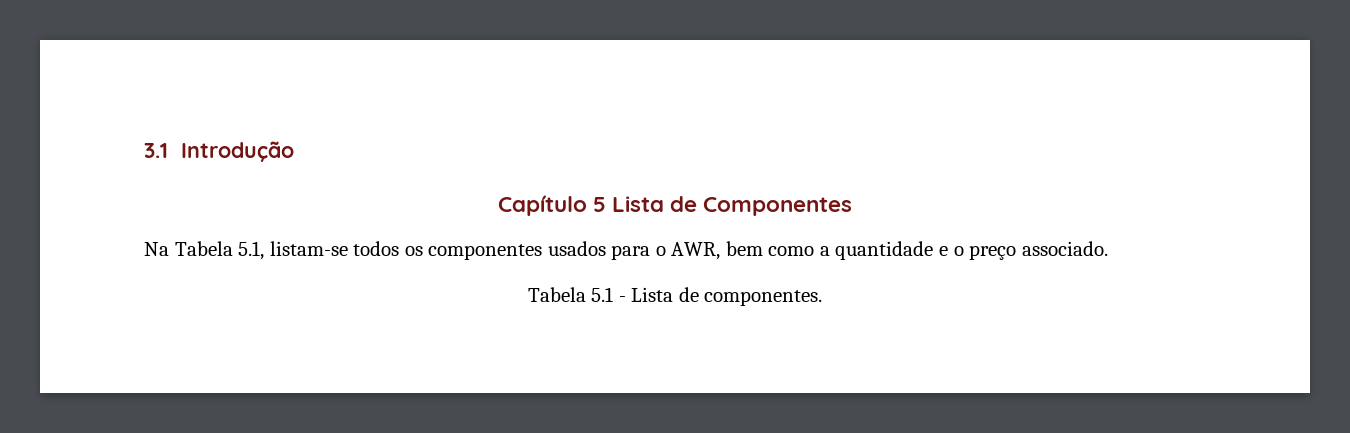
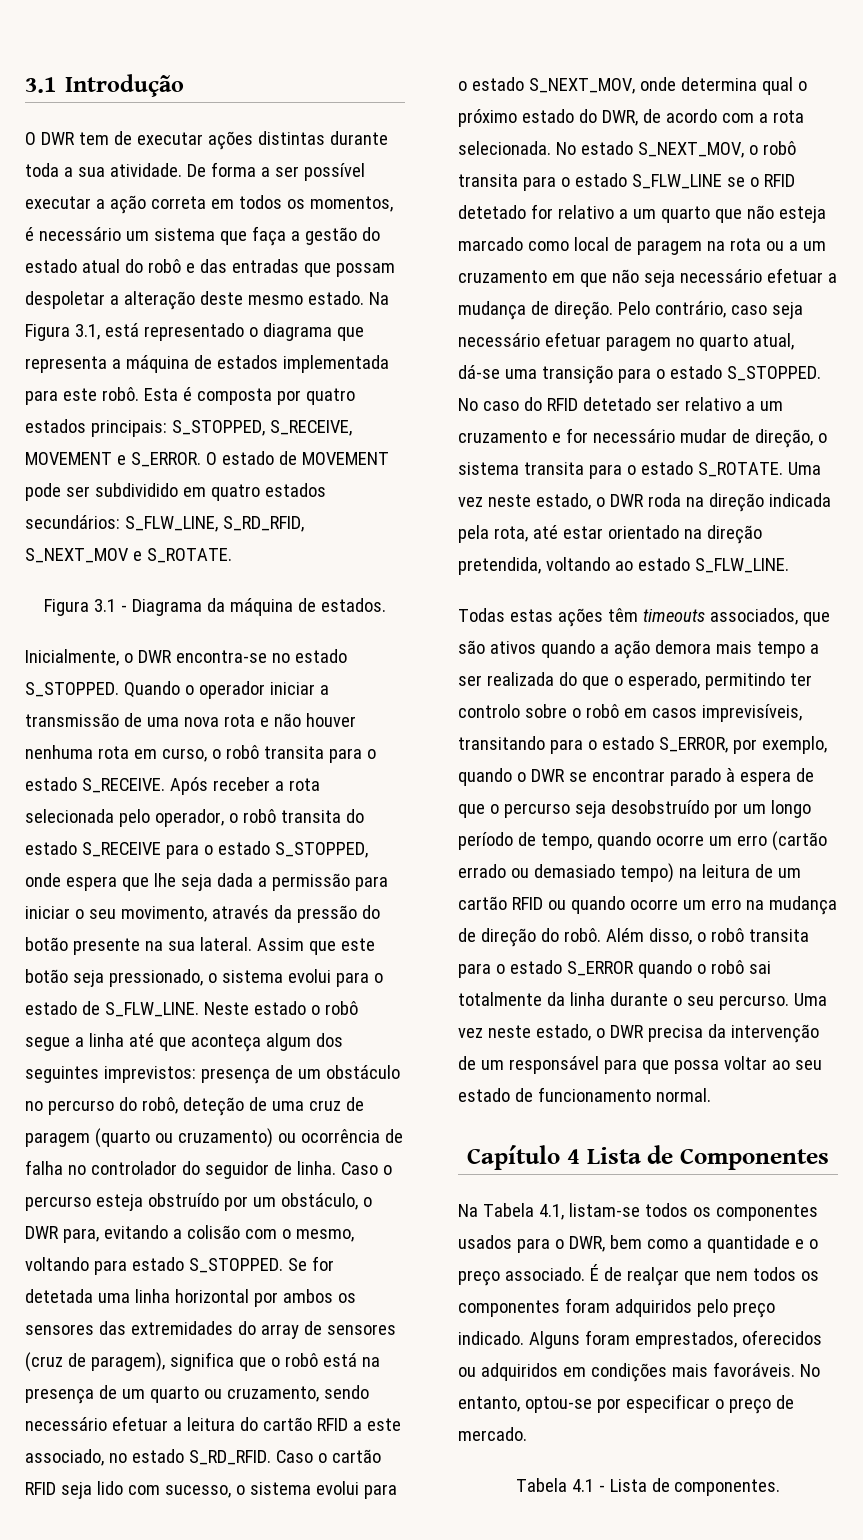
(294, 151) none -> [25,131,388,150] [25,162,365,181] [25,195,393,214] [25,226,380,246] [25,259,395,277] [25,291,389,310] [25,323,364,341] [25,355,389,373] [25,387,355,405] [25,419,352,437] [25,451,389,467] [25,483,326,501] [25,515,304,532] [25,548,232,563] [44,598,386,616] [25,649,347,666] [25,681,329,699] [25,713,356,727] [25,745,376,763] [25,777,320,795] [25,809,364,827] [25,841,368,859] [25,873,388,891] [25,905,380,923] [25,937,375,955] [25,969,383,987] [25,1001,358,1017] [25,1033,343,1052] [25,1065,400,1084] [25,1097,364,1116] [25,1128,403,1148] [25,1160,392,1179] [25,1193,372,1211] [25,1225,354,1243] [25,1256,334,1275] [25,1289,356,1307] [25,1321,396,1339] [25,1352,380,1372] [25,1385,369,1404] [25,1416,401,1431] [25,1449,381,1466] [25,1481,397,1499] [458,77,807,95] [458,109,804,127] [458,141,796,158] [458,173,795,191] [458,204,826,223] [458,237,826,255] [458,268,837,287] [458,301,803,320] [458,332,794,351] [458,365,821,384] [458,397,783,411] [458,428,827,448] [458,461,821,479] [458,493,831,512] [458,525,762,544] [458,557,789,575] [458,608,830,627] [458,640,819,659] [458,672,812,690] [458,704,802,722] [458,736,827,754] [458,768,814,786] [458,800,811,818] [458,831,827,851] [458,863,801,883] [458,896,837,915] [458,928,809,947] [458,960,771,978] [458,992,827,1010] [458,1024,819,1043] [458,1056,822,1074] [458,1087,711,1102] // O DWR tem de executar ações distintas durante toda a sua atividade. De forma a ser possível executar a ação correta em todos os momentos, é necessário um sistema que faça a gestão do estado atual do robô e das entradas que possam despoletar a alteração deste mesmo estado. Na Figura 3.1, está representado o diagrama que representa a máquina de estados implementada para este robô. Esta é composta por quatro estados principais: S_STOPPED, S_RECEIVE, MOVEMENT e S_ERROR. O estado de MOVEMENT pode ser subdividido em quatro estados secundários: S_FLW_LINE, S_RD_RFID, S_NEXT_MOV e S_ROTATE. // Figura 3.1 - Diagrama da máquina de estados. // Inicialmente, o DWR encontra-se no estado S_STOPPED. Quando o operador iniciar a transmissão de uma nova rota e não houver nenhuma rota em curso, o robô transita para o estado S_RECEIVE. Após receber a rota selecionada pelo operador, o robô transita do estado S_RECEIVE para o estado S_STOPPED, onde espera que lhe seja dada a permissão para iniciar o seu movimento, através da pressão do botão presente na sua lateral. Assim que este botão seja pressionado, o sistema evolui para o estado de S_FLW_LINE. Neste estado o robô segue a linha até que aconteça algum dos seguintes imprevistos: presença de um obstáculo no percurso do robô, deteção de uma cruz de paragem (quarto ou cruzamento) ou ocorrência de falha no controlador do seguidor de linha. Caso o percurso esteja obstruído por um obstáculo, o DWR para, evitando a colisão com o mesmo, voltando para estado S_STOPPED. Se for detetada uma linha horizontal por ambos os sensores das extremidades do array de sensores (cruz de paragem), significa que o robô está na presença de um quarto ou cruzamento, sendo necessário efetuar a leitura do cartão RFID a este associado, no estado S_RD_RFID. Caso o cartão RFID seja lido com sucesso, o sistema evolui para o estado S_NEXT_MOV, onde determina qual o próximo estado do DWR, de acordo com a rota selecionada. No estado S_NEXT_MOV, o robô transita para o estado S_FLW_LINE se o RFID detetado for relativo a um quarto que não esteja marcado como local de paragem na rota ou a um cruzamento em que não seja necessário efetuar a mudança de direção. Pelo contrário, caso seja necessário efetuar paragem no quarto atual, dá-se uma transição para o estado S_STOPPED. No caso do RFID detetado ser relativo a um cruzamento e for necessário mudar de direção, o sistema transita para o estado S_ROTATE. Uma vez neste estado, o DWR roda na direção indicada pela rota, até estar orientado na direção pretendida, voltando ao estado S_FLW_LINE. // Todas estas ações têm timeouts associados, que são ativos quando a ação demora mais tempo a ser realizada do que o esperado, permitindo ter controlo sobre o robô em casos imprevisíveis, transitando para o estado S_ERROR, por exemplo, quando o DWR se encontrar parado à espera de que o percurso seja desobstruído por um longo período de tempo, quando ocorre um erro (cartão errado ou demasiado tempo) na leitura de um cartão RFID ou quando ocorre um erro na mudança de direção do robô. Além disso, o robô transita para o estado S_ERROR quando o robô sai totalmente da linha durante o seu percurso. Uma vez neste estado, o DWR precisa da intervenção de um responsável para que possa voltar ao seu estado de funcionamento normal.
[592,197,606,212] 5 -> [566,1149,580,1164] 4
[238,241,265,260] 5.1, -> [538,1204,564,1220] 4.1,
[671,242,721,260] AWR, -> [568,1236,605,1252] DWR,
[527,287,614,302] // Tabela 5.1 -> [589,1264,819,1286] [458,1298,775,1318] [458,1330,822,1349] [458,1362,820,1382] [458,1394,794,1414] [458,1427,527,1441] [515,1478,594,1492] É de realçar que nem todos os componentes foram adquiridos pelo preço indicado. Alguns foram emprestados, oferecidos ou adquiridos em condições mais favoráveis. No entanto, optou-se por especificar o preço de mercado. // Tabela 4.1

